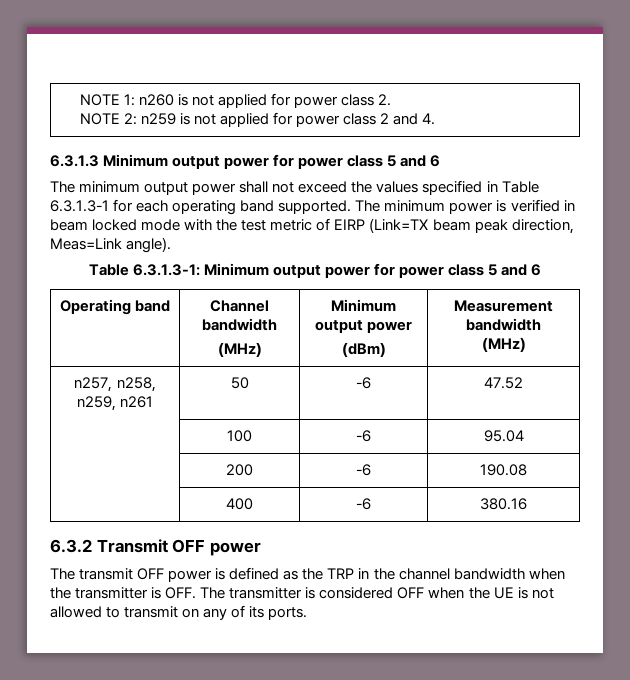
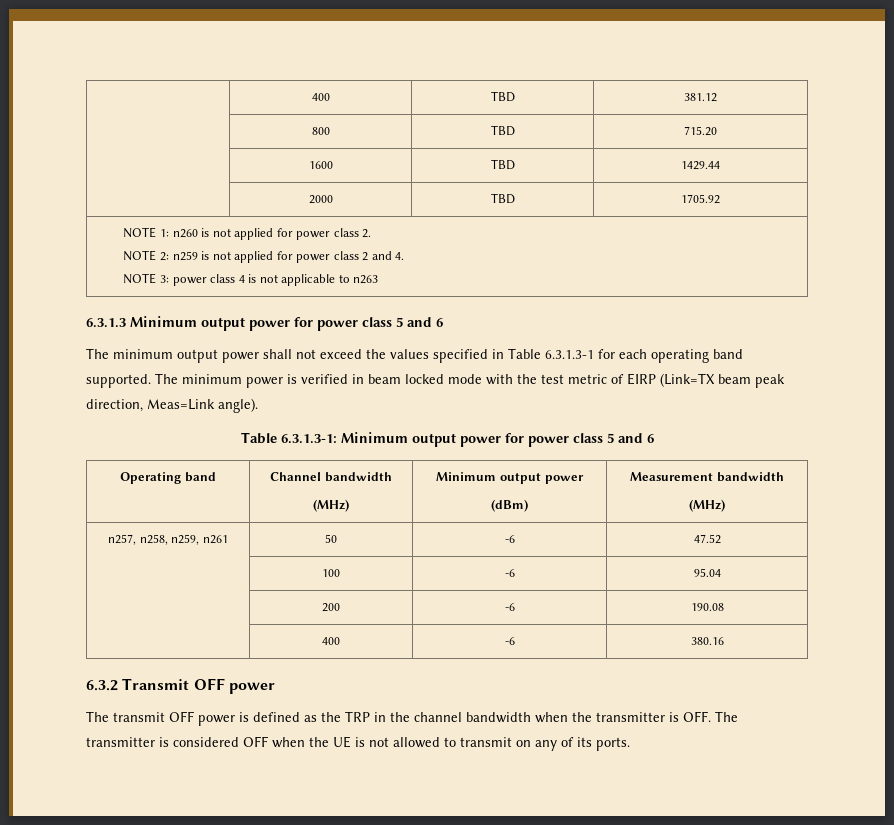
(79, 100) none -> [311,93,330,101] [490,91,515,102] [684,93,717,102] [311,127,330,135] [490,125,515,136] [684,126,717,136] [308,161,333,169] [490,159,515,170] [681,161,720,170] [308,195,333,204] [490,193,515,204] [681,194,720,204] | 400 | TBD | 381.12 // | 800 | TBD | 715.20 // | 1600 | TBD | 1429.44 // | 2000 | TBD | 1705.92 //
(436, 119) none -> [123,273,379,286] // NOTE 3: power class 4 is not applicable to n263

